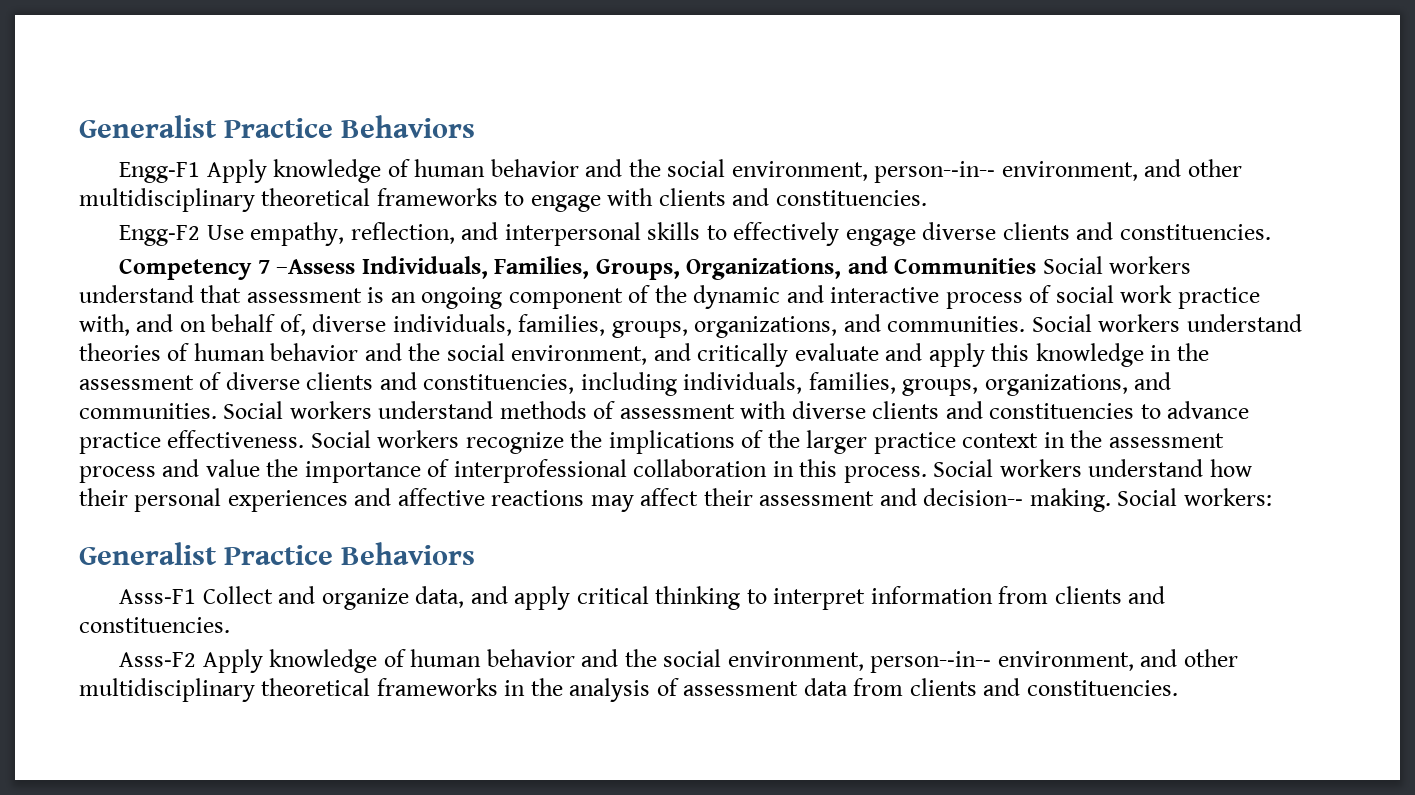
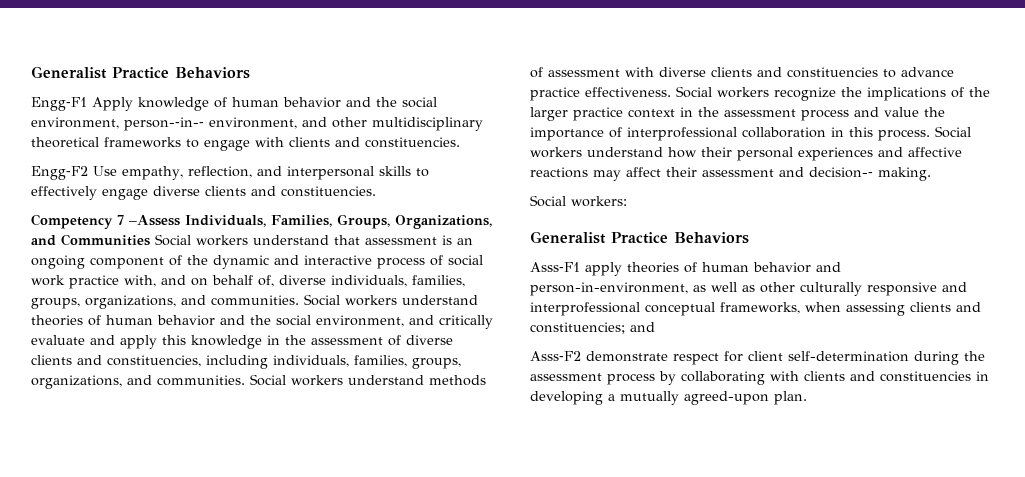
(1111, 500) none -> (931, 174) //
[202,586,1166,610] [79,617,230,633] [119,649,1238,673] [79,678,1178,702] Collect and organize data, and apply critical thinking to interpret information from clients and constituencies. // Asss‐F2 Apply knowledge of human behavior and the social environment, person-‐in-‐ environment, and other multidisciplinary theoretical frameworks in the analysis of assessment data from clients and constituencies. -> [585,262,841,276] [530,282,967,296] [530,302,981,316] [530,322,655,334] [530,351,985,365] [530,371,989,385] [530,391,807,405] apply theories of human behavior and person-in-environment, as well as other culturally responsive and interprofessional conceptual frameworks, when assessing clients and constituencies; and // Asss‐F2 demonstrate respect for client self-determination during the assessment process by collaborating with clients and constituencies in developing a mutually agreed-upon plan.

